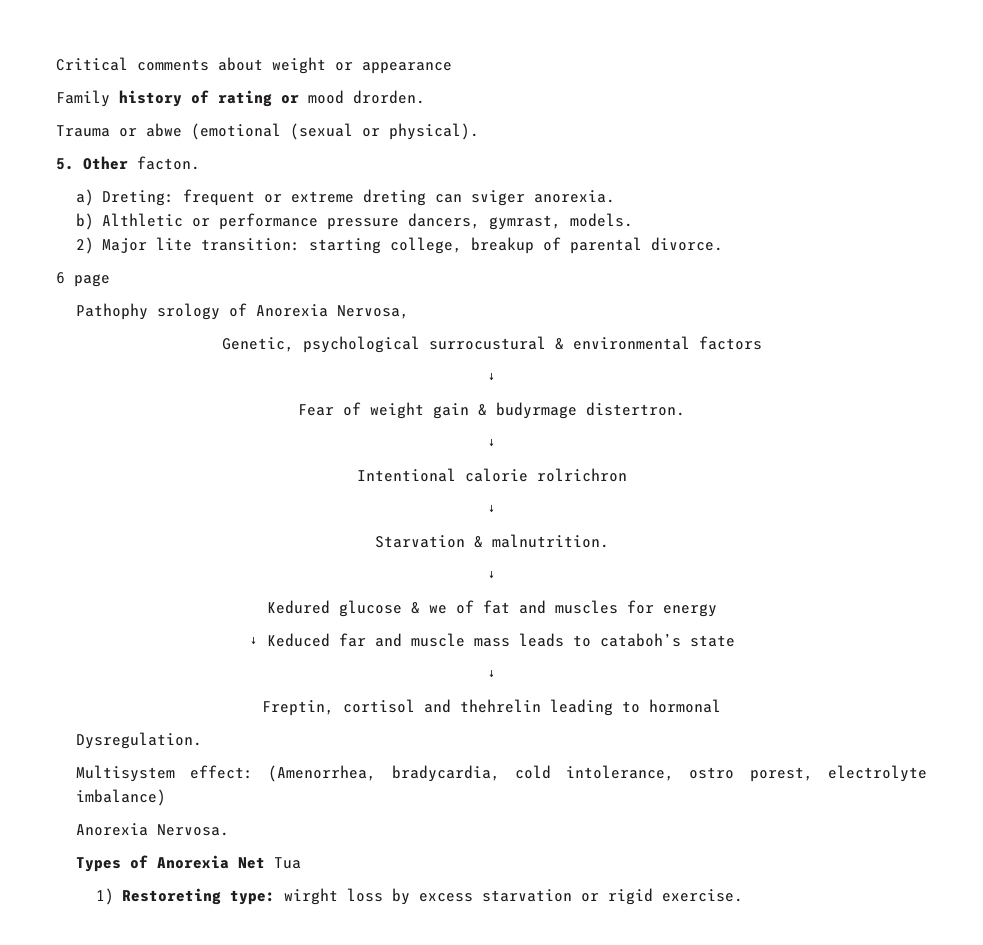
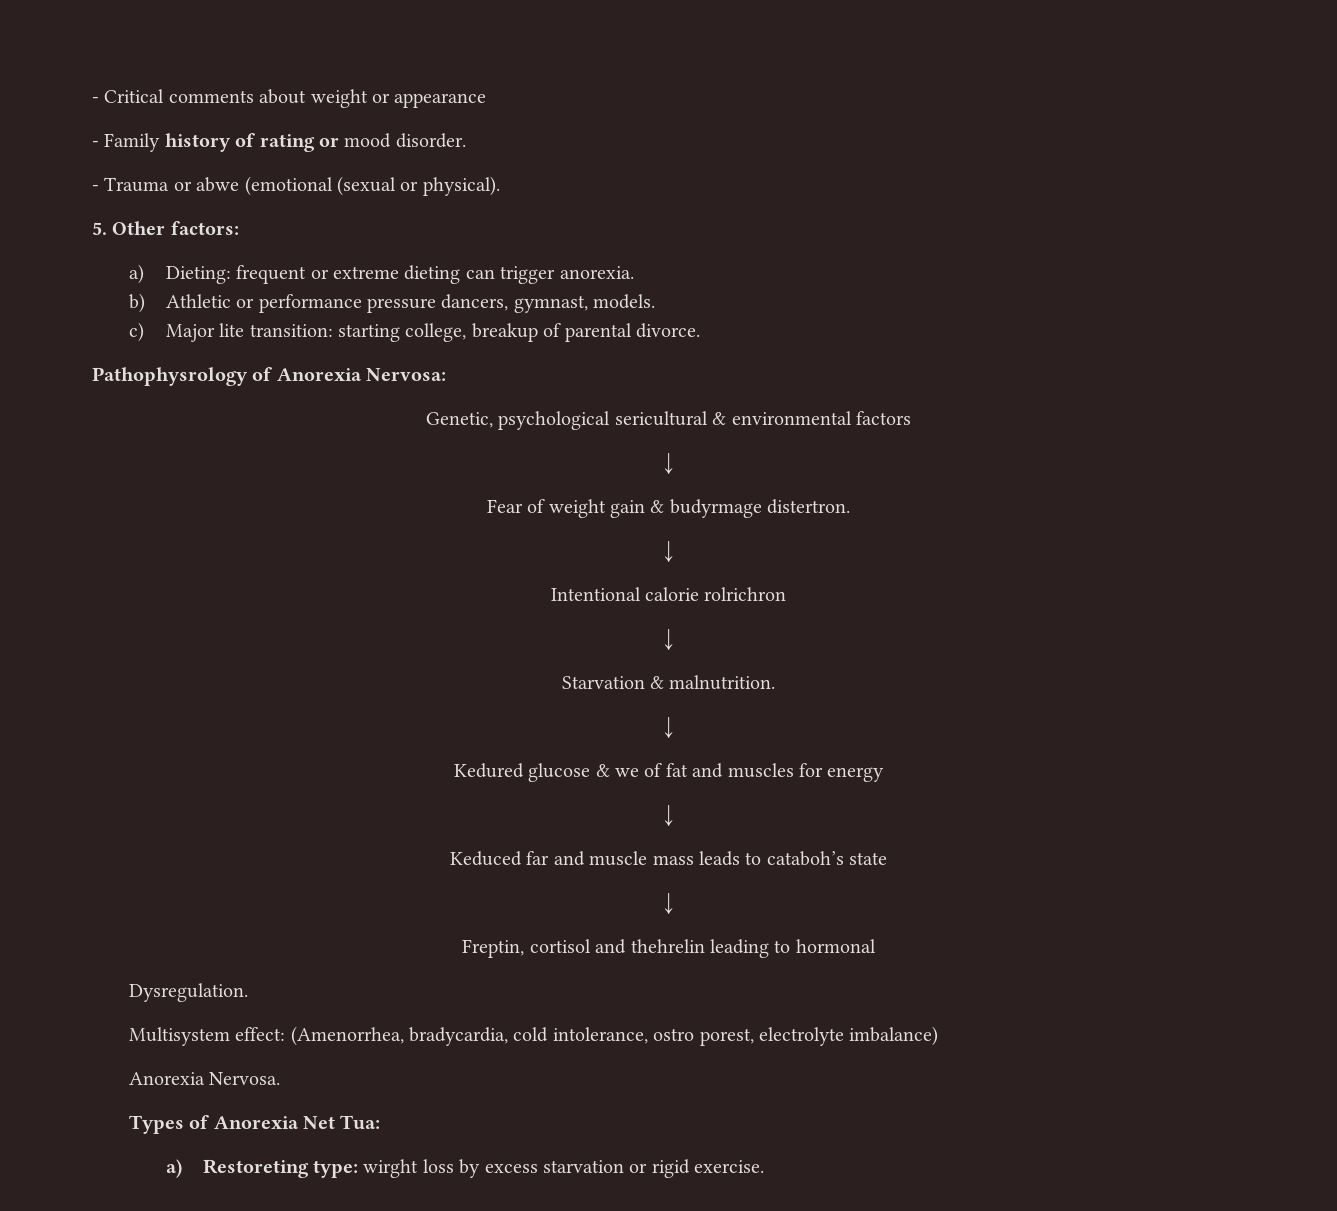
(56, 64) none -> [92,97,99,103] -
(452, 68) none -> [92,141,99,147] -
[353,90,425,104] drorden. // -> [395,133,466,148] [92,185,99,191] disorder. // -
[137,156,200,170] [75,189,174,206] facton. // a) Dreting: -> [170,221,239,235] [128,264,231,284] factors: // a) Dieting:
[362,189,525,206] dreting can sviger -> [404,265,556,284] dieting can trigger
[101,213,183,227] Althletic -> [165,294,231,308] Athletic
[488,215,561,230] gymrast, -> [513,295,588,313] gymnast,
[75,237,94,254] 2) -> [128,322,144,342] c)
[56,272,110,287] [75,303,409,320] 6 page // Pathophy srology of Anorexia Nervosa, -> [92,367,447,386] Pathophysrology of Anorexia Nervosa:
[428,336,546,350] surrocustural -> [614,411,708,426] sericultural
(258, 641) none -> (673, 815) //
[273,857,301,869] [95,888,114,905] Tua // 1) -> [340,1115,381,1130] [165,1159,182,1178] Tua: // a)

